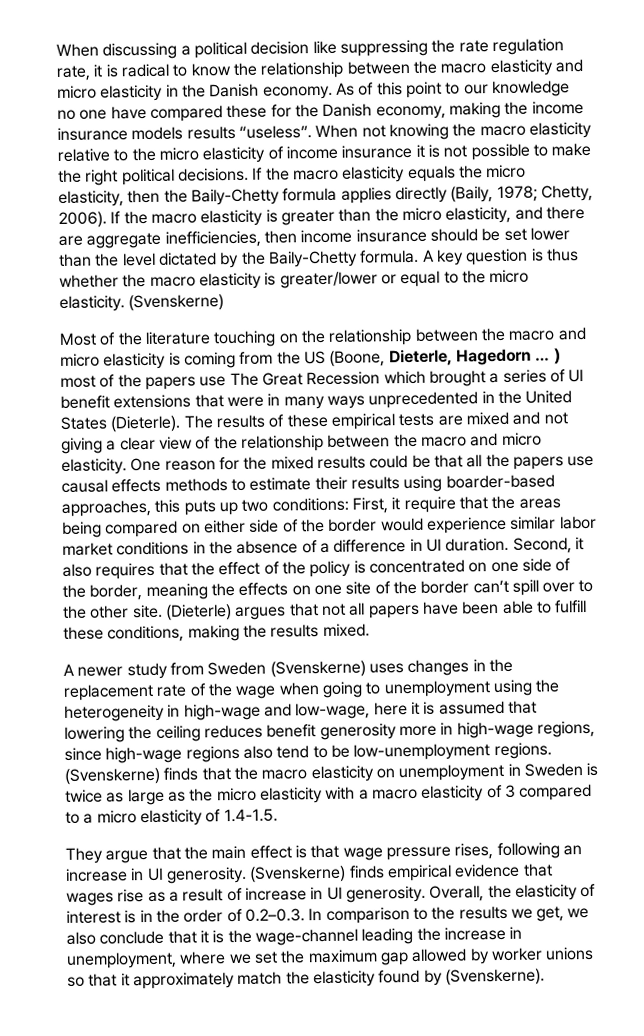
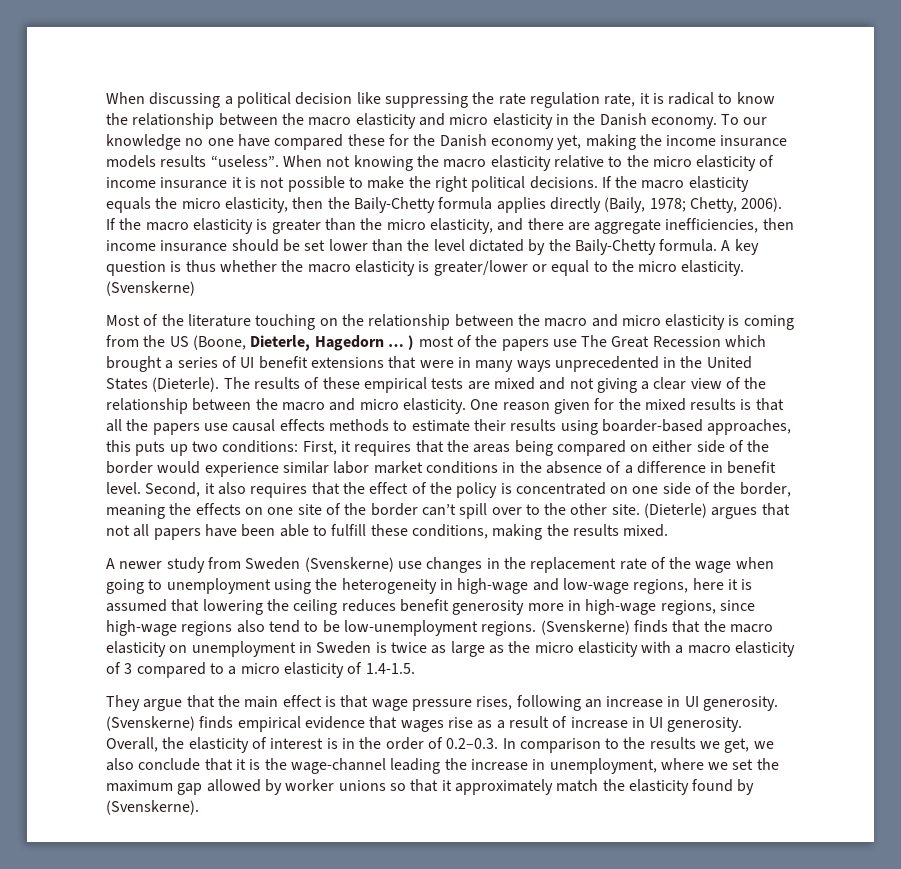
[335,81,461,99] As of this point to -> [721,114,740,125] To
[375,105,446,120] economy, -> [490,135,582,150] economy yet,
(216, 465) none -> [553,399,590,414] given
[369,454,431,469] could be -> [740,399,752,410] is
[403,496,456,514] require -> [354,441,412,456] requires
[425,537,510,552] UI duration. -> [727,461,777,474] [106,482,141,494] benefit level.
[368,663,404,674] uses -> [397,561,422,569] use
[295,702,371,720] low-wage, -> [562,578,689,594] low-wage regions,

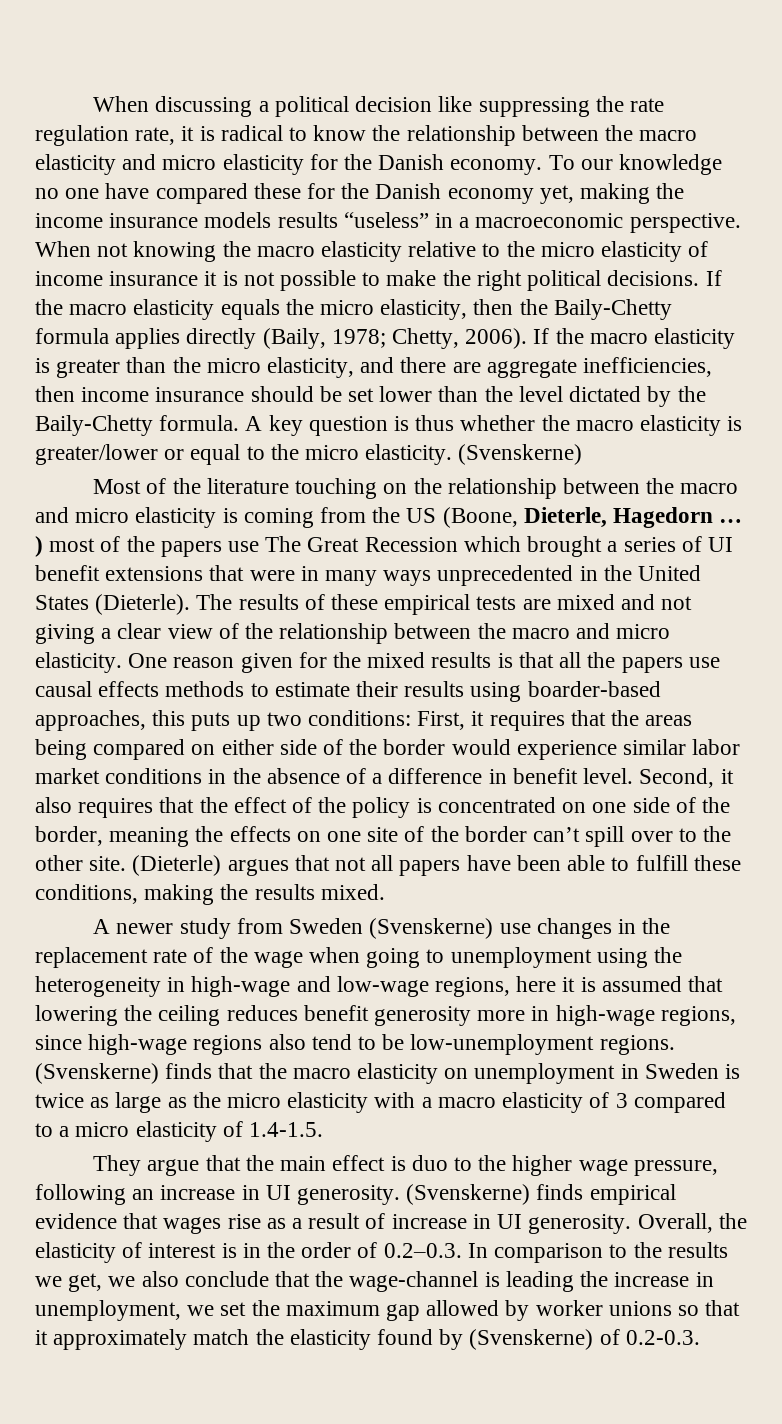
[555,114,569,125] in -> [309,154,338,170] for
[210,155,279,167] “useless”. -> [343,212,741,233] “useless” in a macroeconomic perspective.
[340,695,513,711] that wage pressure rises, -> [411,1155,718,1176] duo to the higher wage pressure,
[235,759,261,770] it is -> (311, 1279) none
(386, 766) none -> [484,1272,500,1287] is
[660,758,704,770] where -> (181, 1310) none
[106,800,199,815] (Svenskerne). -> [469,1329,700,1350] (Svenskerne) of 0.2-0.3.

